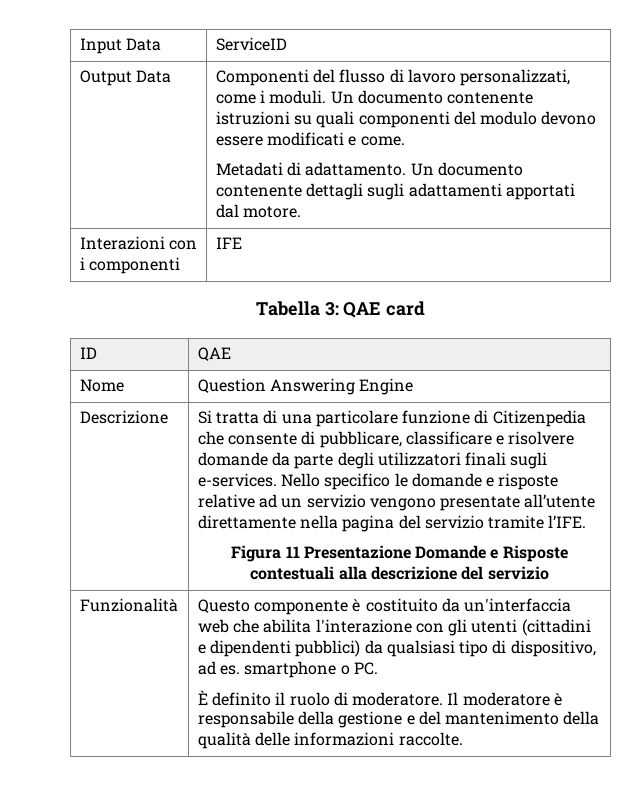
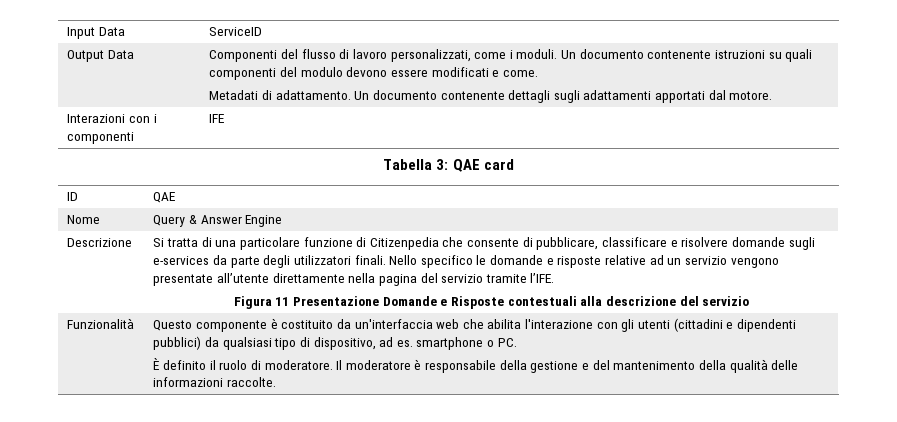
[197,378,355,395] Question Answering -> [153,215,242,227] Query & Answer
(268, 459) none -> [788,237,815,250] [153,256,210,265] sugli e-services
[465,452,548,469] [197,473,277,487] finali sugli e-services. -> [354,255,386,265] finali.

